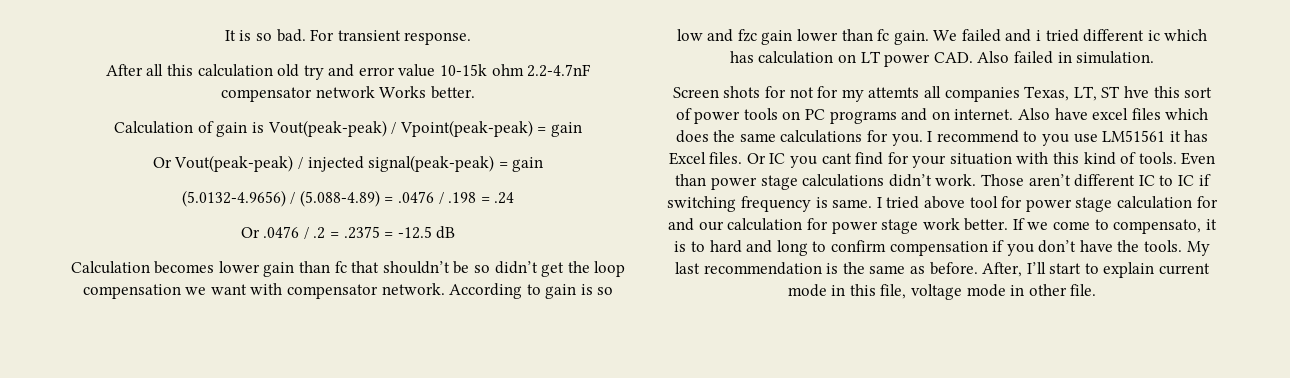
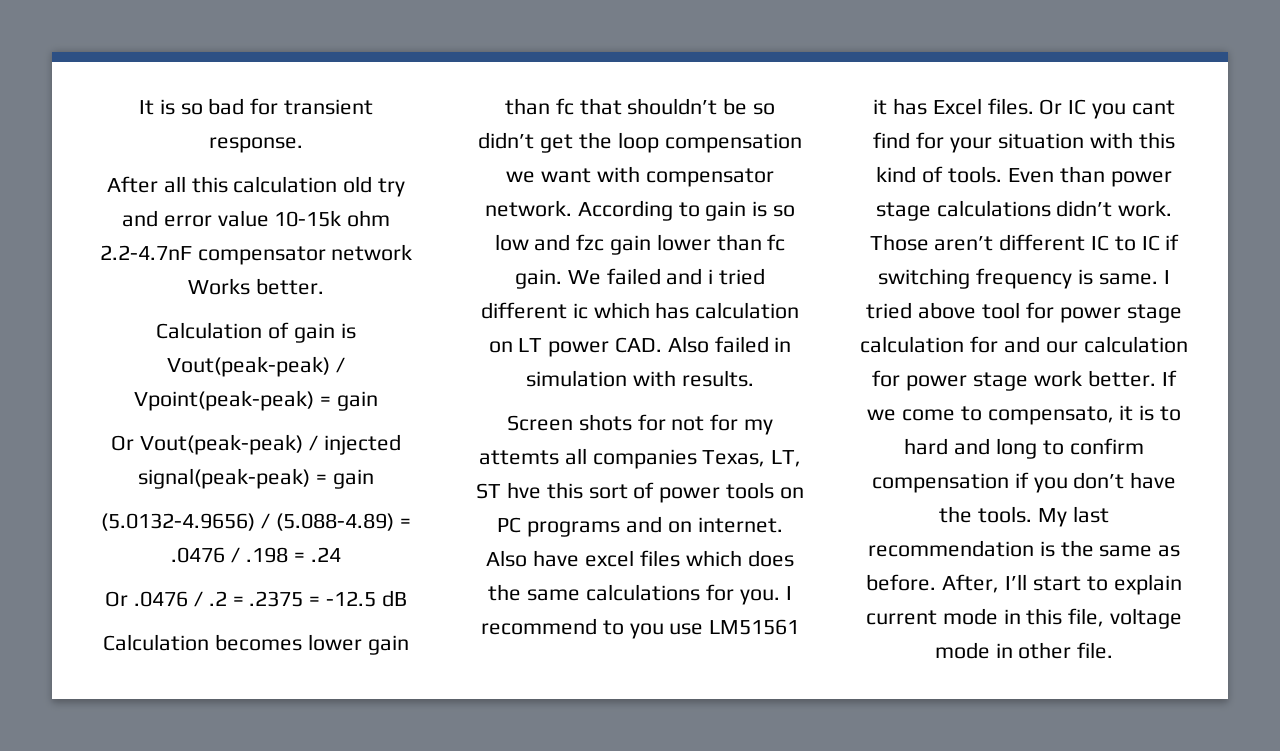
[276,29,335,42] bad. For -> [208,98,279,115] bad for
[1076,51,1155,64] simulation. -> [526,370,754,387] simulation with results.

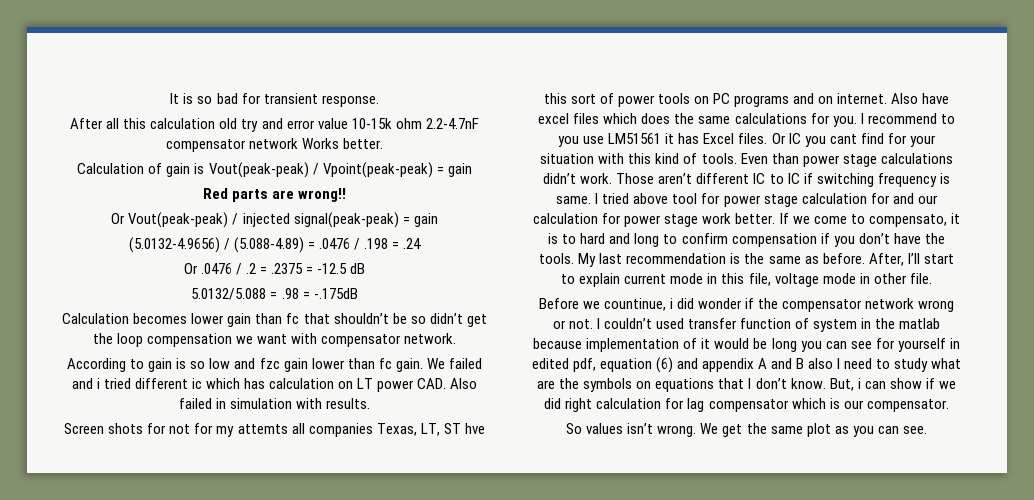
(378, 401) none -> [202,188,347,202] // Red parts are wrong!!
(407, 598) none -> [191,288,358,300] // 5.0132/5.088 = .98 = -.175dB
(572, 208) none -> (457, 338) //
(1114, 650) none -> [538,298,955,312] [552,318,941,332] [533,338,960,352] [531,357,962,373] [537,378,956,392] [544,398,949,412] [566,423,927,437] // Before we countinue, i did wonder if the compensator network wrong or not. I couldn’t used transfer function of system in the matlab because implementation of it would be long you can see for yourself in edited pdf, equation (6) and appendix A and B also I need to study what are the symbols on equations that I don’t know. But, i can show if we did right calculation for lag compensator which is our compensator. // So values isn’t wrong. We get the same plot as you can see.

